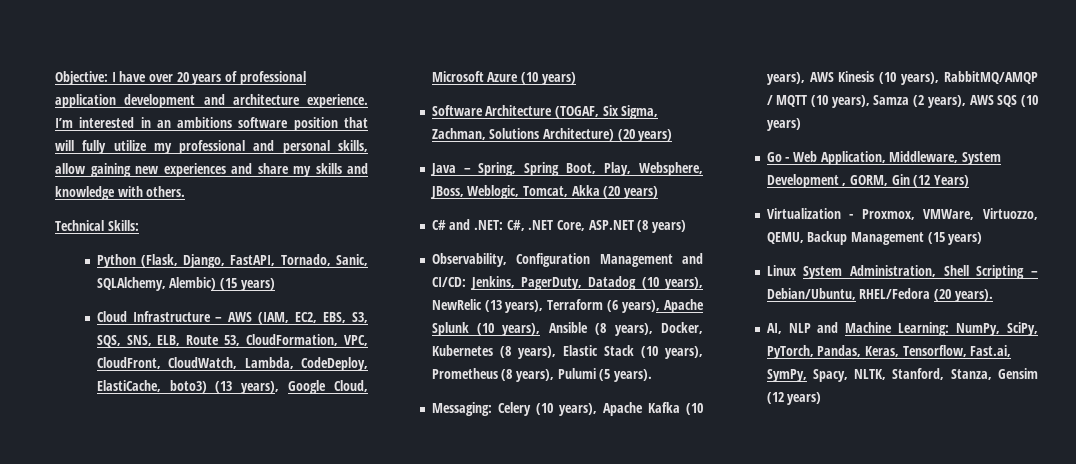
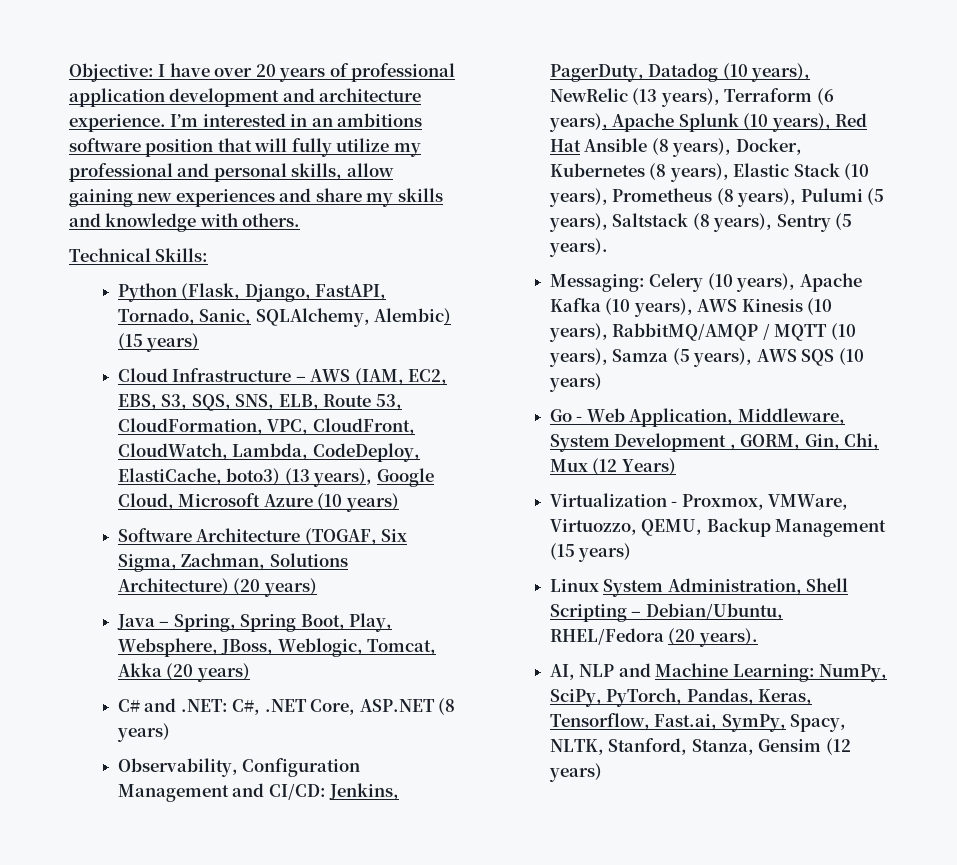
(541, 329) none -> [835,113,868,127] [549,139,581,152] Red Hat
(611, 375) none -> [548,213,853,232] years), Saltstack (8 years), Sentry (5
[913,95,925,107] (2 -> [672,348,690,365] (5
[891,174,910,185] Gin -> [804,433,880,450] [549,459,588,472] Gin, Chi, Mux

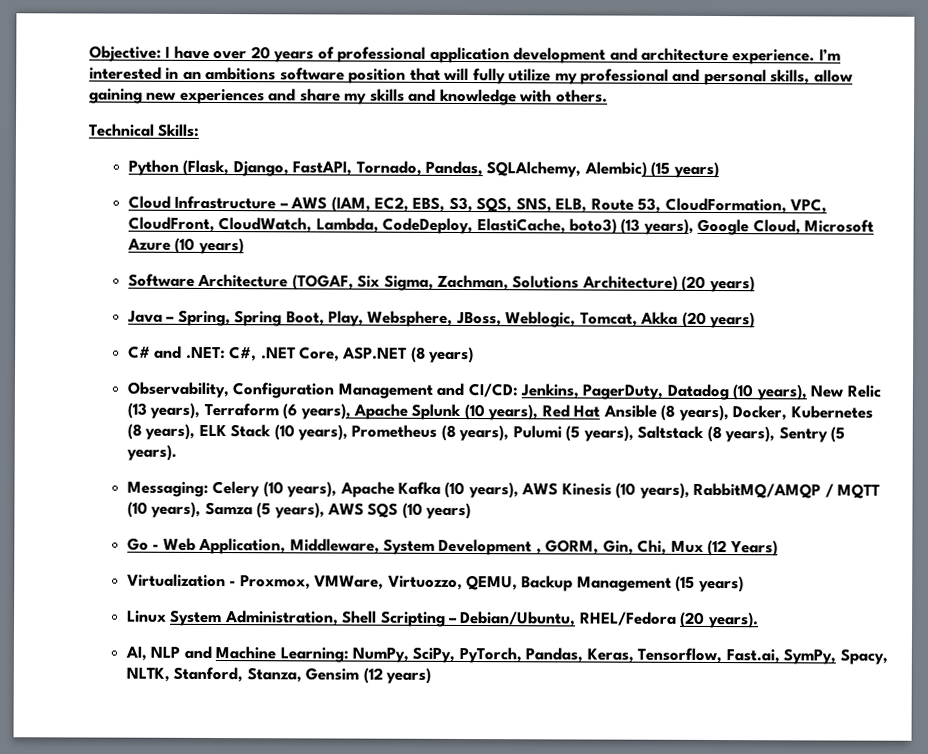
[199,309,252,325] Sanic, -> [425,160,484,177] Pandas,
[549,88,628,102] NewRelic -> [810,384,881,398] New Relic
[733,163,790,177] Elastic -> [198,424,227,437] ELK

